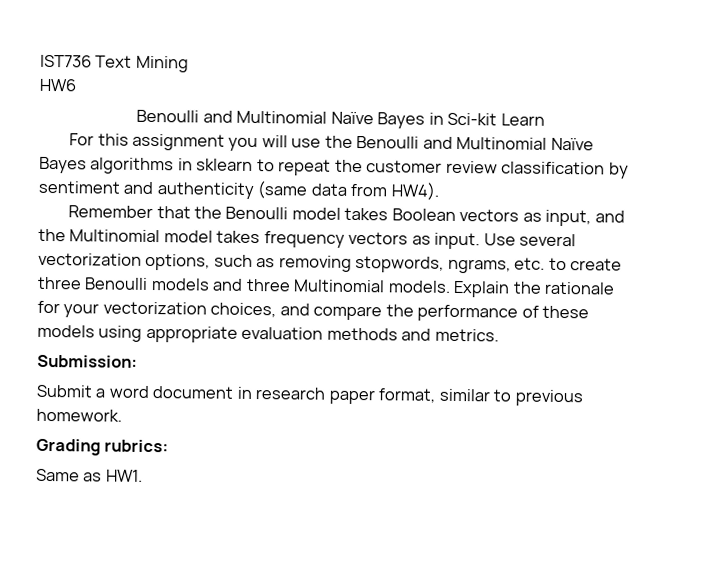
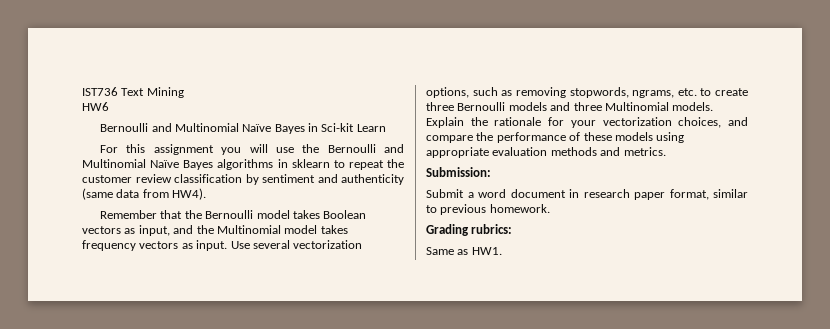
[136,109,200,123] Benoulli -> [100,123,149,132] Bernoulli
[356,136,420,149] Benoulli -> [327,144,376,153] Bernoulli
[225,206,289,220] Benoulli -> [205,210,254,219] Bernoulli
[84,277,149,290] Benoulli -> [457,102,506,111] Bernoulli

